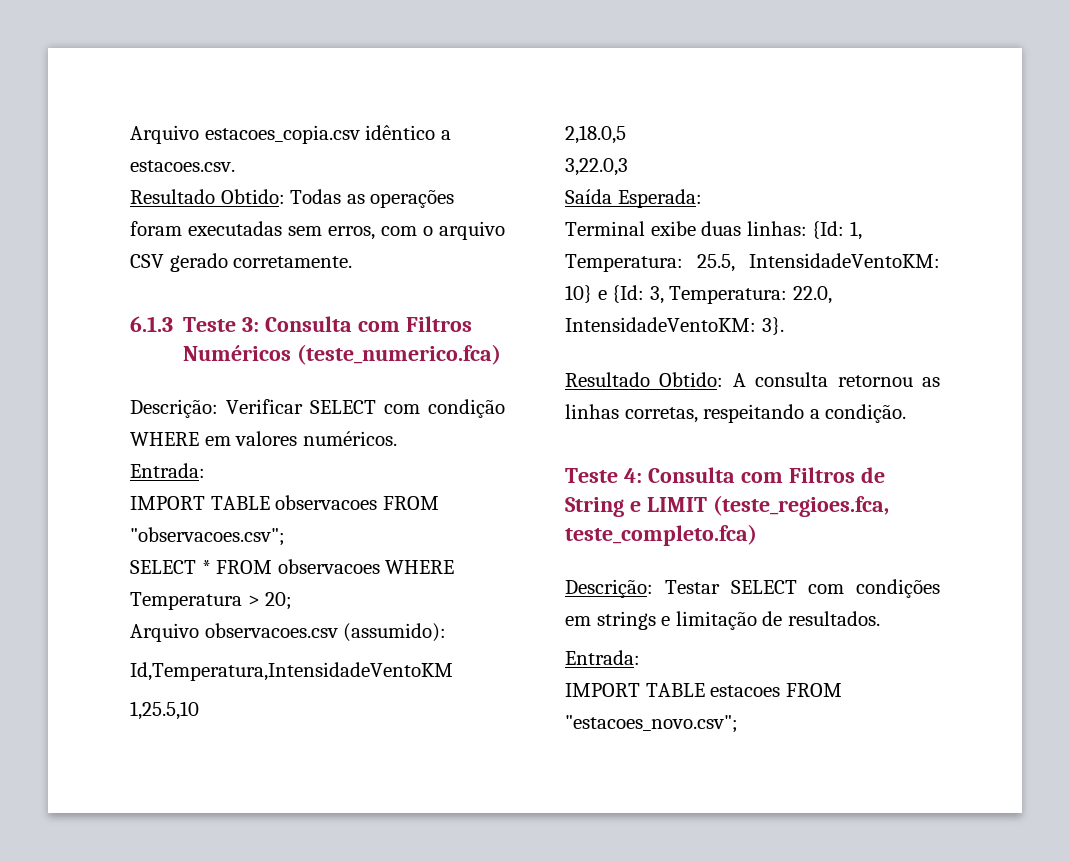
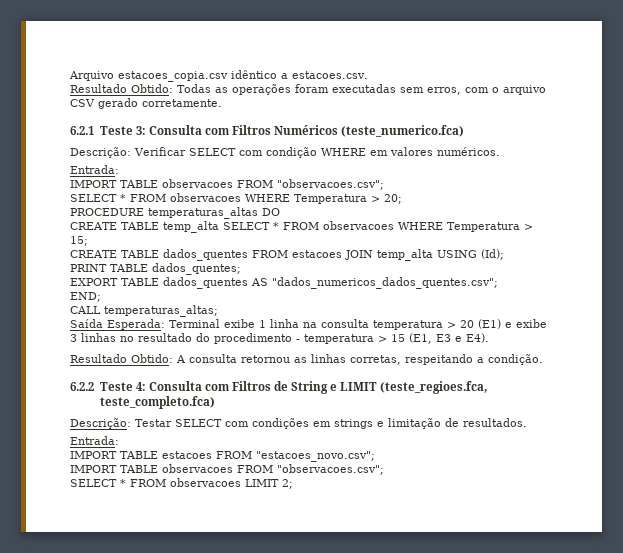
[130,316,173,332] 6.1.3 -> [70,126,94,135] 6.2.1
[130,623,447,642] [130,662,453,681] [130,701,199,720] [565,125,626,144] [565,158,628,176] Arquivo observacoes.csv (assumido): // Id,Temperatura,IntensidadeVentoKM // 1,25.5,10 // 2,18.0,5 // 3,22.0,3 -> [70,207,280,219] [70,221,533,233] [70,236,88,246] [70,249,504,261] [70,263,241,275] [70,277,498,289] [70,292,101,302] [70,305,218,317] PROCEDURE temperaturas_altas DO // CREATE TABLE temp_alta SELECT * FROM observacoes WHERE Temperatura > 15; // CREATE TABLE dados_quentes FROM estacoes JOIN temp_alta USING (Id); // PRINT TABLE dados_quentes; // EXPORT TABLE dados_quentes AS "dados_numericos_dados_quentes.csv"; // END; // CALL temperaturas_altas;
(702, 198) // -> (165, 324) none
[701,221,862,240] [565,253,940,272] [565,285,832,304] [565,317,784,335] duas linhas: {Id: 1, Temperatura: 25.5, IntensidadeVentoKM: 10} e {Id: 3, Temperatura: 22.0, IntensidadeVentoKM: 3}. -> [259,319,547,330] [70,333,489,344] 1 linha na consulta temperatura > 20 (E1) e exibe 3 linhas no resultado do procedimento - temperatura > 15 (E1, E3 e E4).
(907, 413) none -> [70,382,94,391] 6.2.2
(738, 724) none -> [70,464,384,475] [70,478,293,489] // IMPORT TABLE observacoes FROM "observacoes.csv"; // SELECT * FROM observacoes LIMIT 2;

